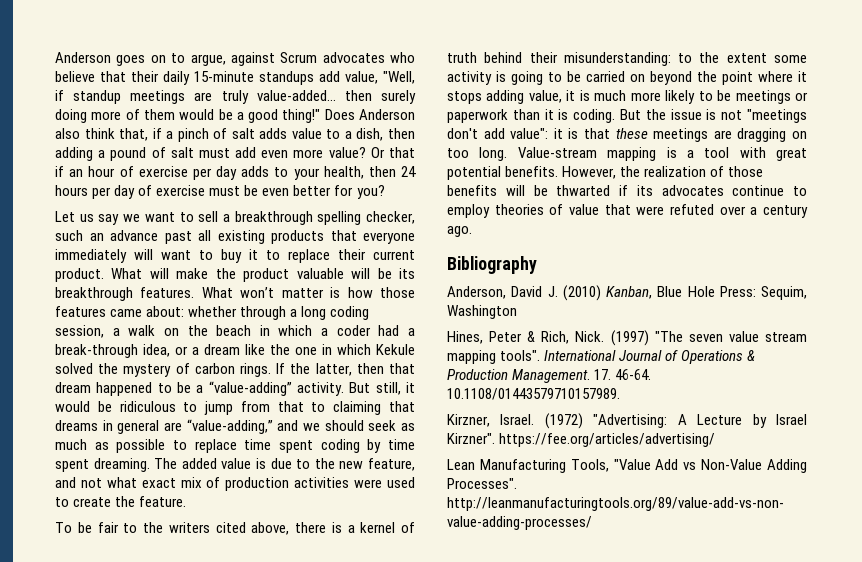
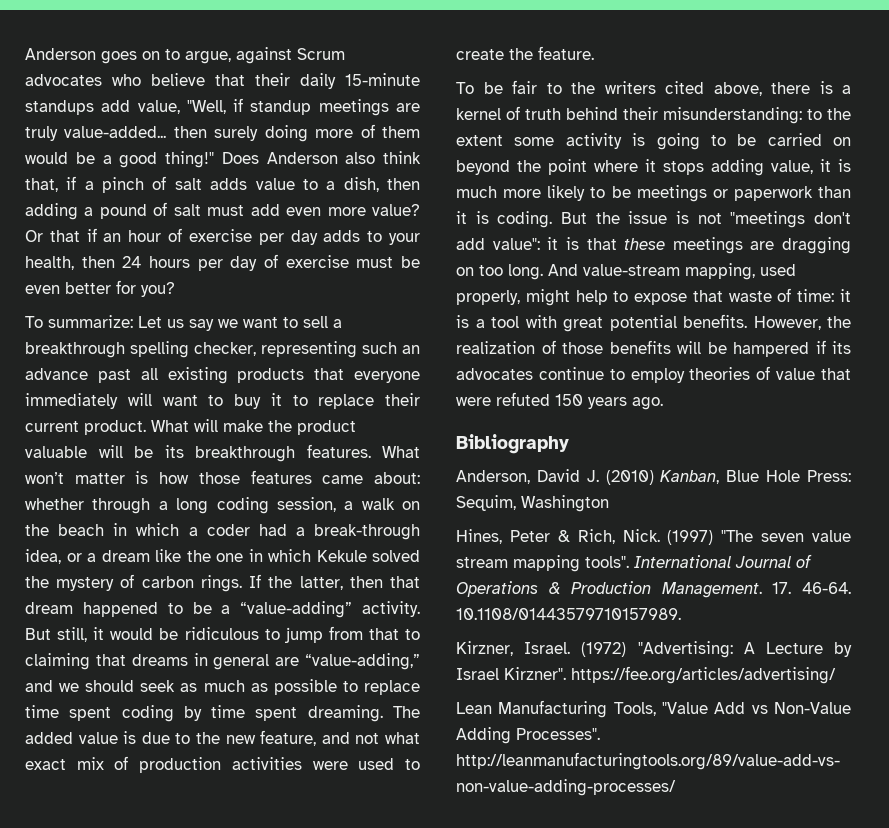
(385, 192) none -> [25,315,133,328] To summarize:
(415, 217) none -> [261,341,357,358] representing
[517,147,657,161] Value-stream mapping -> [548,263,796,280] [456,288,851,306] And value-stream mapping, used properly, might help to expose that waste of time: it
[556,185,611,196] thwarted -> [733,342,809,357] hampered
[719,205,808,218] over a century -> [555,394,627,409] 150 years

